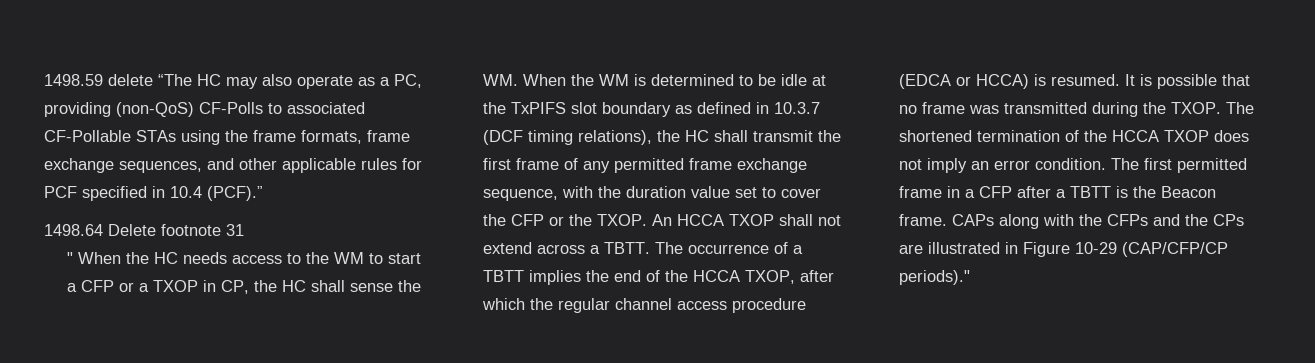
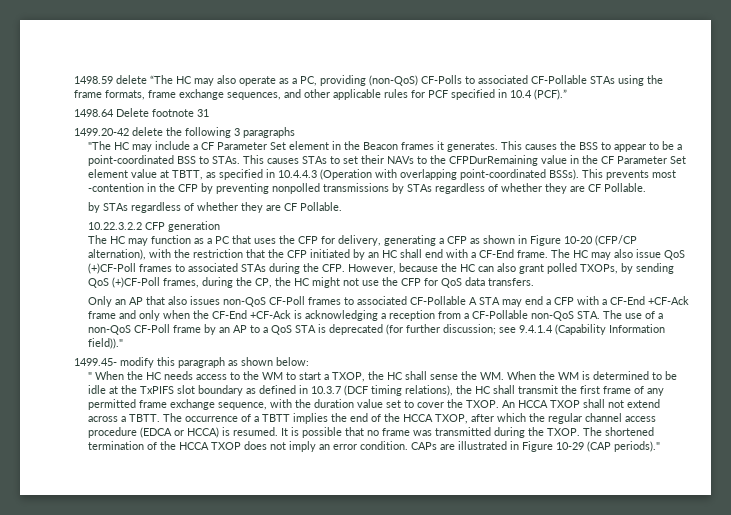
(244, 230) none -> [74,127,295,138] [88,141,683,152] [88,155,687,166] [88,169,677,180] [88,183,647,194] [88,202,343,213] [88,221,221,232] [88,235,638,246] [88,249,686,260] [88,263,675,274] [88,277,535,288] [88,296,690,307] [88,310,664,321] [88,324,666,335] [88,338,124,349] [74,357,309,368] // 1499.20-42 delete the following 3 paragraphs // "The HC may include a CF Parameter Set element in the Beacon frames it generates. This causes the BSS to appear to be a point-coordinated BSS to STAs. This causes STAs to set their NAVs to the CFPDurRemaining value in the CF Parameter Set element value at TBTT, as specified in 10.4.4.3 (Operation with overlapping point-coordinated BSSs). This prevents most -contention in the CFP by preventing nonpolled transmissions by STAs regardless of whether they are CF Pollable. // by STAs regardless of whether they are CF Pollable. // 10.22.3.2.2 CFP generation // The HC may function as a PC that uses the CFP for delivery, generating a CFP as shown in Figure 10-20 (CFP/CP alternation), with the restriction that the CFP initiated by an HC shall end with a CF-End frame. The HC may also issue QoS (+)CF-Poll frames to associated STAs during the CFP. However, because the HC can also grant polled TXOPs, by sending QoS (+)CF-Poll frames, during the CP, the HC might not use the CFP for QoS data transfers. // Only an AP that also issues non-QoS CF-Poll frames to associated CF-Pollable A STA may end a CFP with a CF-End +CF-Ack frame and only when the CF-End +CF-Ack is acknowledging a reception from a CF-Pollable non-QoS STA. The use of a non-QoS CF-Poll frame by an AP to a QoS STA is deprecated (for further discussion; see 9.4.1.4 (Capability Information field))." // 1499.45- modify this paragraph as shown below:
[80,280,249,294] CFP or a TXOP in CP, -> [332,372,366,382] TXOP,
[510,214,592,226] CFP or the -> (464, 403) none
[1110,158,1247,173] [898,186,1216,198] [898,214,1244,229] The first permitted frame in a CFP after a TBTT is the Beacon frame. CAPs along with the CFPs and the CPs -> [411,442,438,450] CAPs
[1121,242,1228,257] (CAP/CFP/CP -> [587,441,612,452] (CAP

